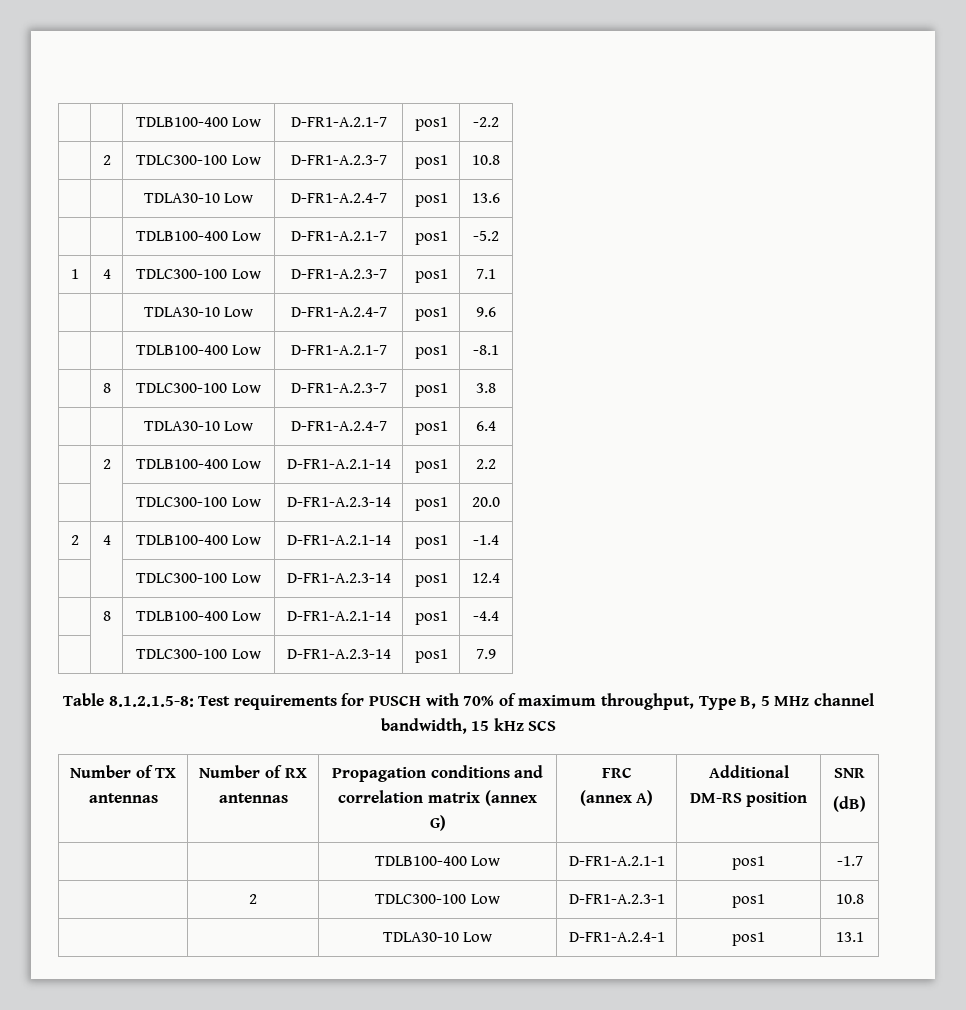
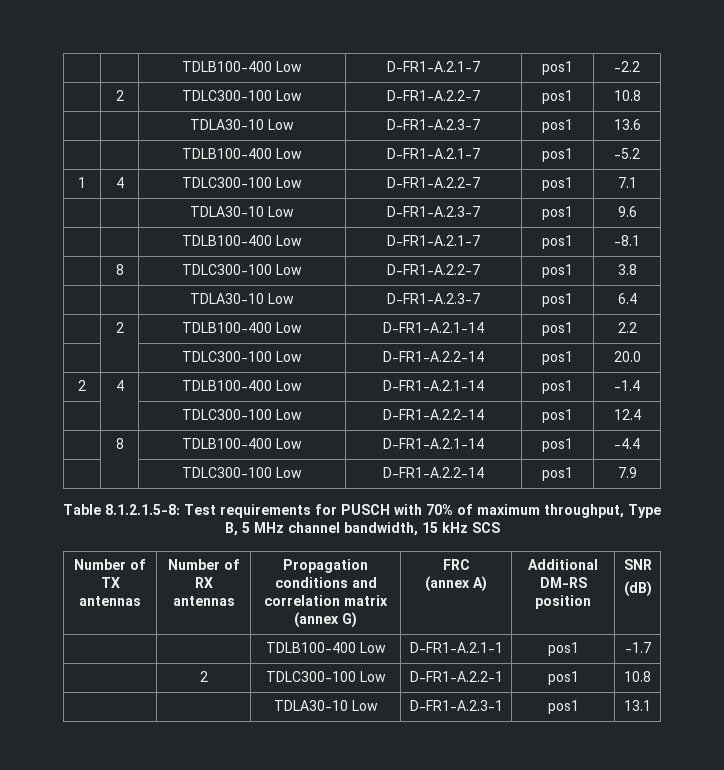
[290,155,387,165] [414,155,448,169] [472,155,500,165] [143,193,254,203] [290,193,387,203] D-FR1-A.2.3-7 | pos1 | 10.8 // | | TDLA30-10 Low | D-FR1-A.2.4-7 -> [387,90,480,101] [542,90,573,104] [613,90,641,101] [190,119,294,130] [387,119,480,130] D-FR1-A.2.2-7 | pos1 | 10.8 // | | TDLA30-10 Low | D-FR1-A.2.3-7
[290,269,387,279] D-FR1-A.2.3-7 -> [387,177,480,188] D-FR1-A.2.2-7
[290,307,387,317] D-FR1-A.2.4-7 -> [387,206,480,217] D-FR1-A.2.3-7
[290,383,387,393] D-FR1-A.2.3-7 -> [387,264,480,275] D-FR1-A.2.2-7
[290,421,387,431] D-FR1-A.2.4-7 -> [387,293,480,304] D-FR1-A.2.3-7
[286,497,391,507] D-FR1-A.2.3-14 -> [383,351,484,362] D-FR1-A.2.2-14
[286,573,391,583] D-FR1-A.2.3-14 -> [383,409,484,420] D-FR1-A.2.2-14
[286,649,391,659] D-FR1-A.2.3-14 -> [383,467,484,478] D-FR1-A.2.2-14
[568,894,665,904] [731,894,765,908] [835,894,864,904] [382,932,493,942] [568,932,665,942] D-FR1-A.2.3-1 | pos1 | 10.8 // | | TDLA30-10 Low | D-FR1-A.2.4-1 -> [409,671,503,682] [547,671,579,685] [624,671,651,682] [273,700,378,711] [409,700,503,711] D-FR1-A.2.2-1 | pos1 | 10.8 // | | TDLA30-10 Low | D-FR1-A.2.3-1

